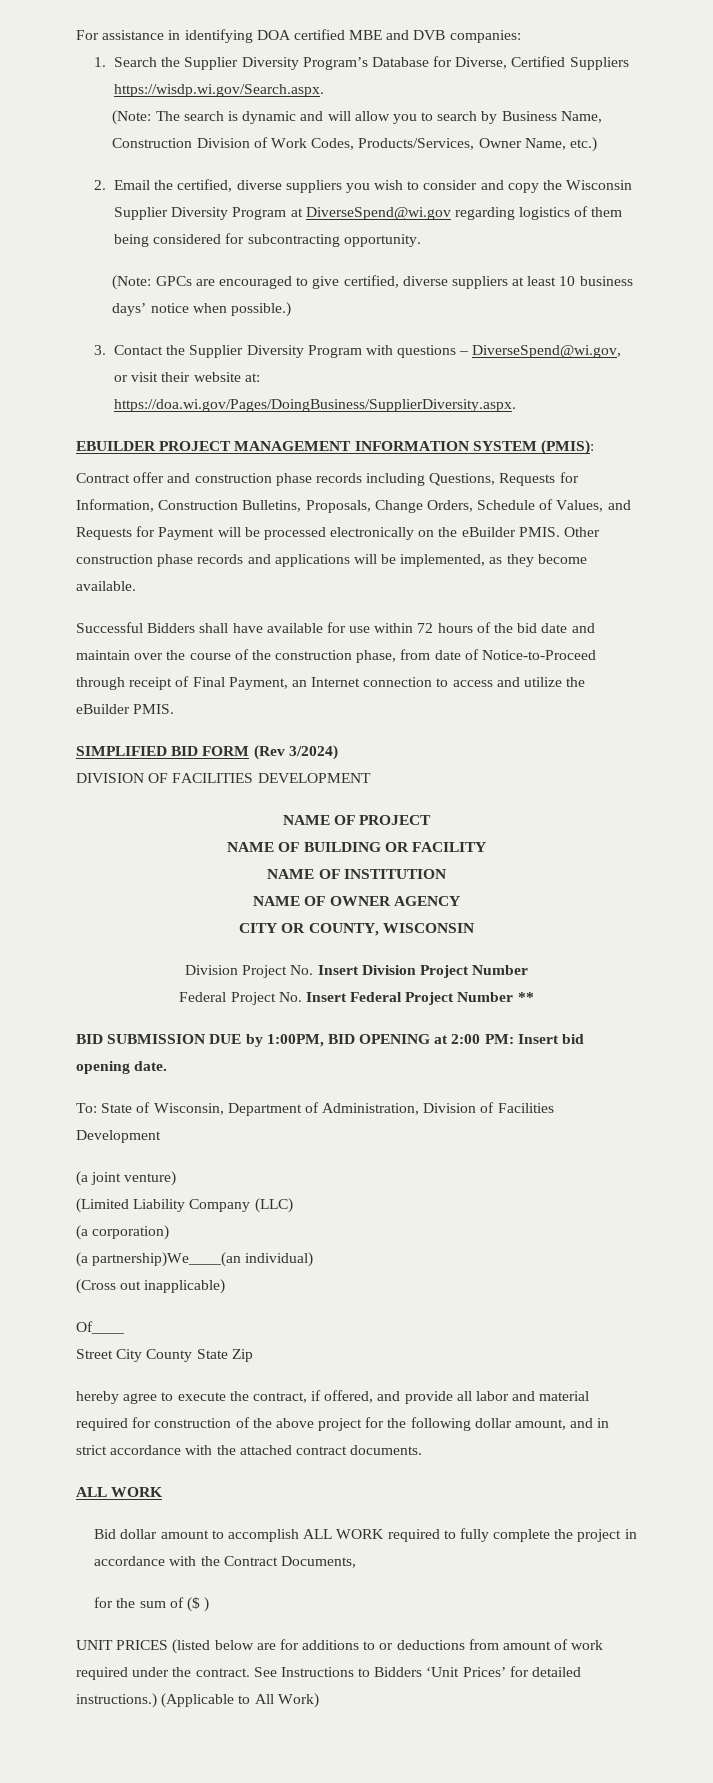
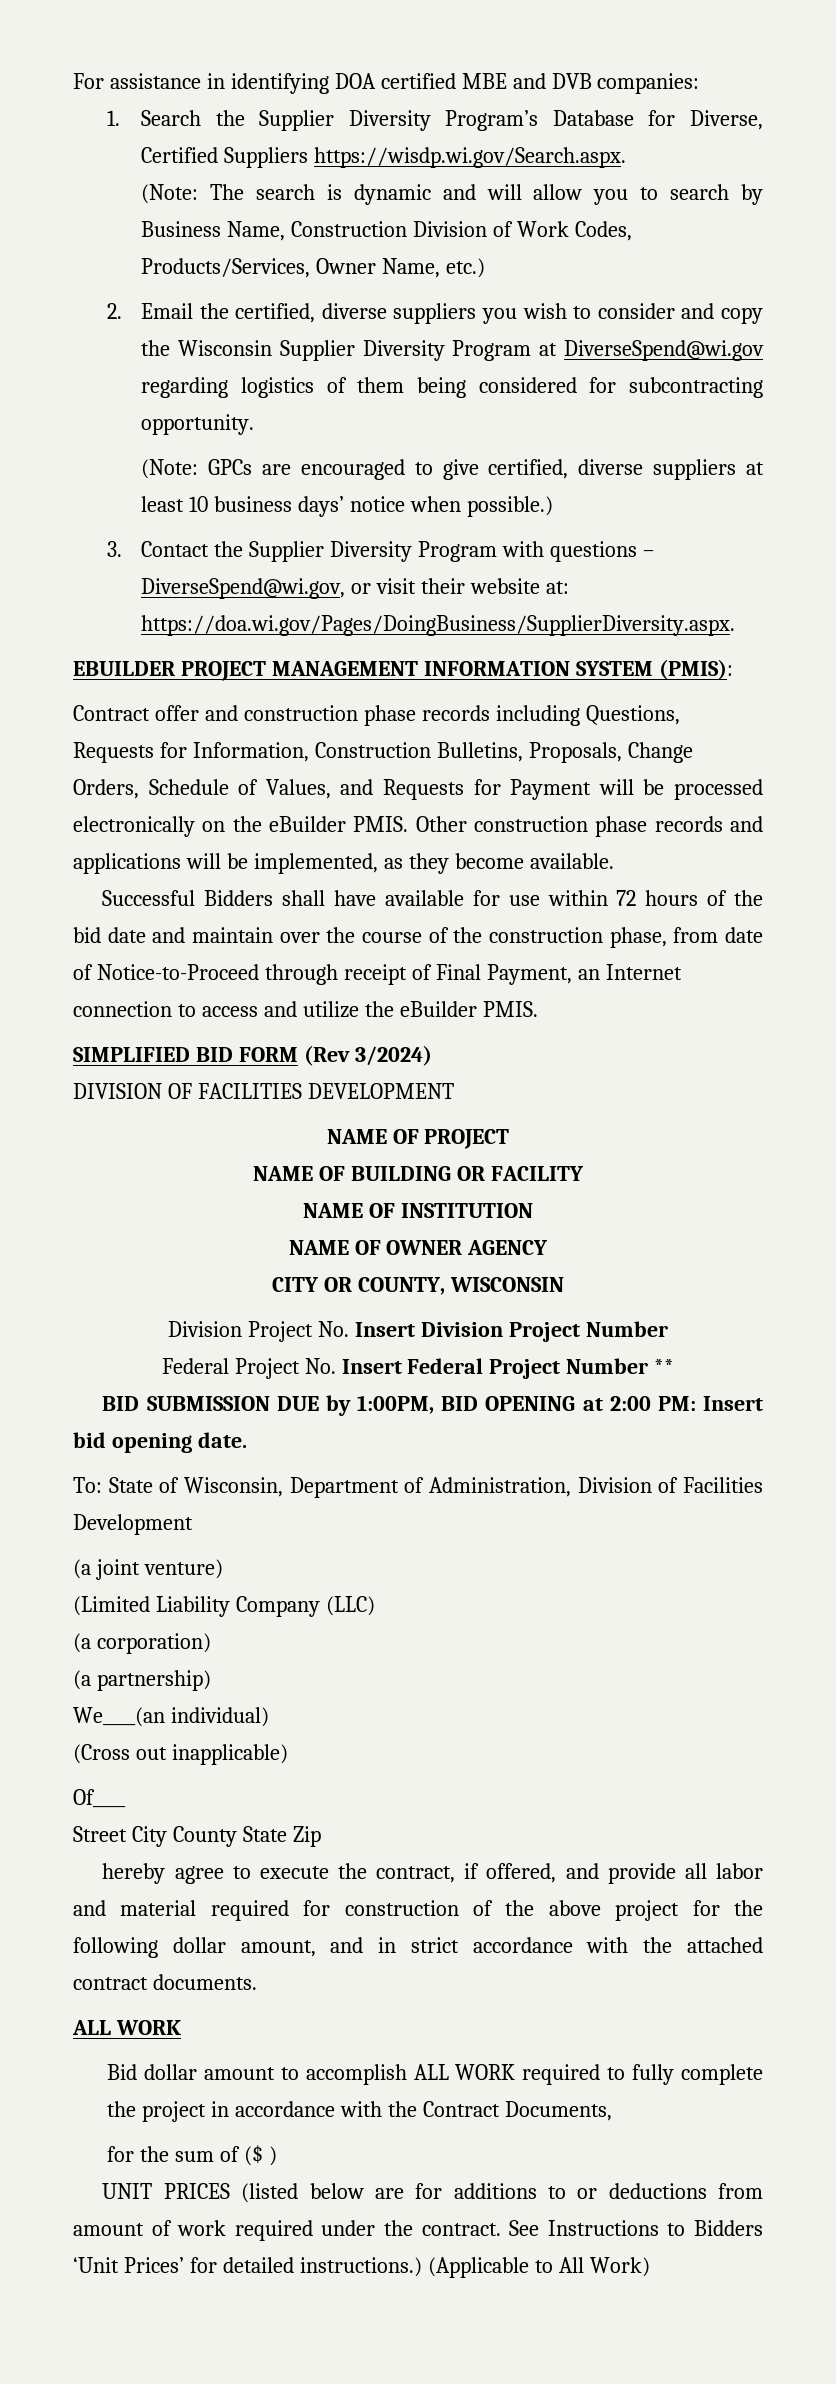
[92,1252,242,1267] partnership)We____(an -> [96,1670,211,1691] [73,1707,165,1727] partnership) // We____(an

